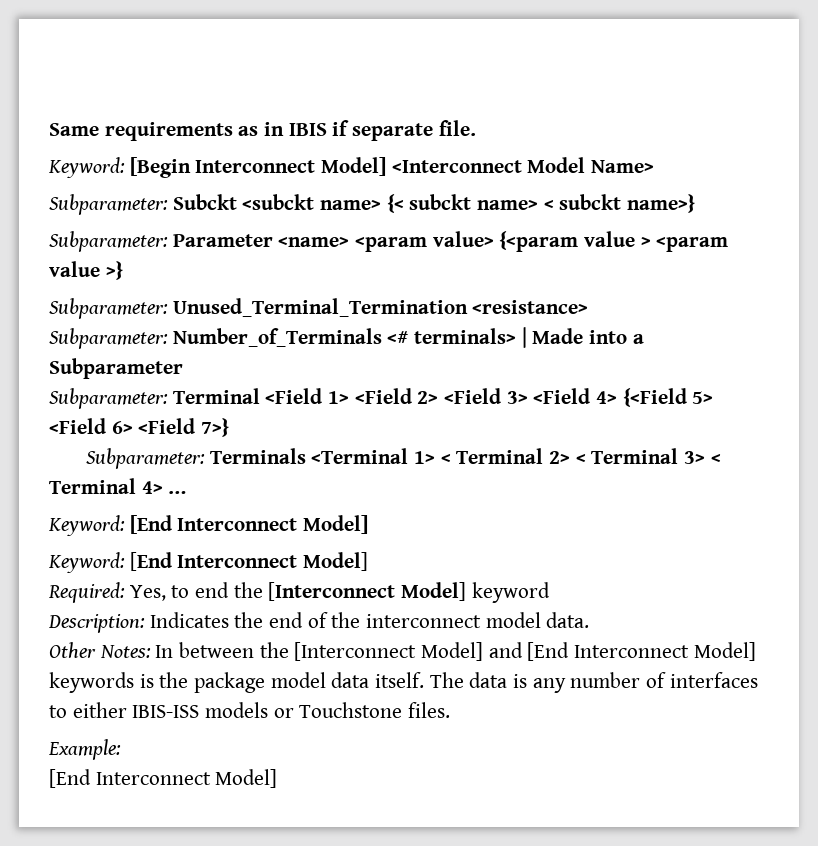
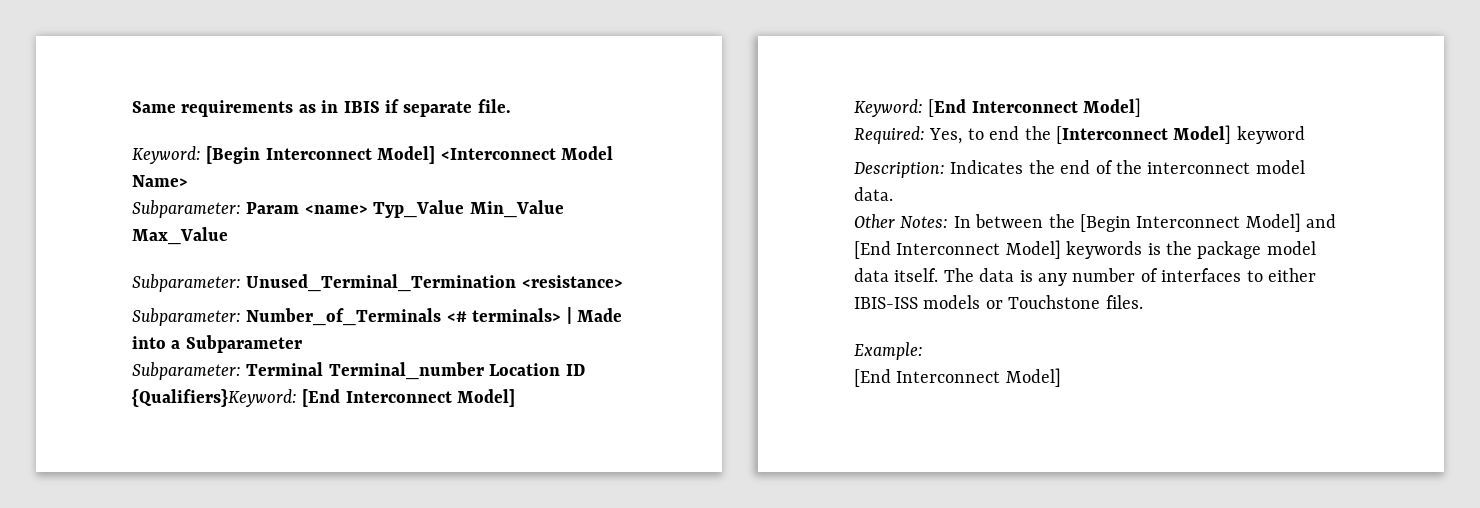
[172,194,696,213] [49,231,729,252] [49,261,123,280] Subckt <subckt name> {< subckt name> < subckt name>} // Subparameter: Parameter <name> <param value> {<param value > <param value >} -> [246,200,564,218] [132,227,228,245] Param <name> Typ_Value Min_Value Max_Value
[265,388,714,407] [49,418,230,437] [85,448,721,469] [49,478,187,494] [48,515,125,536] <Field 1> <Field 2> <Field 3> <Field 4> {<Field 5> <Field 6> <Field 7>} // Subparameter: Terminals <Terminal 1> < Terminal 2> < Terminal 3> < Terminal 4> … // Keyword: -> [328,362,585,380] [132,389,297,407] Terminal_number Location ID {Qualifiers}Keyword:
[294,642,417,661] [Interconnect -> [1080,214,1241,232] [Begin Interconnect

